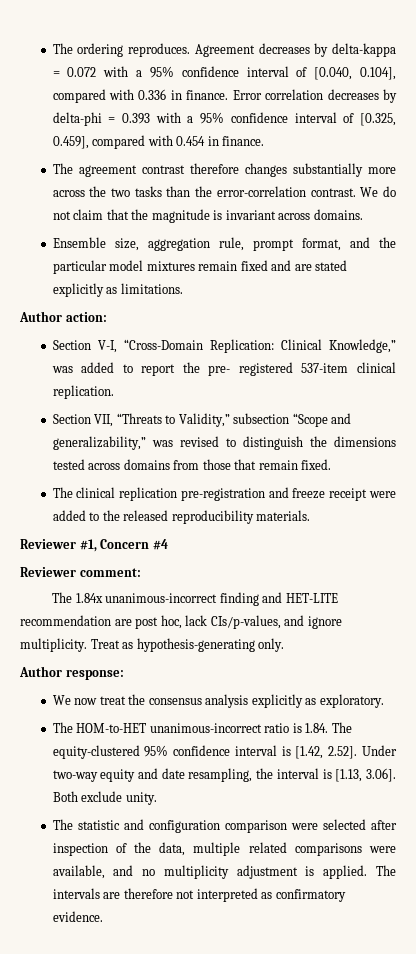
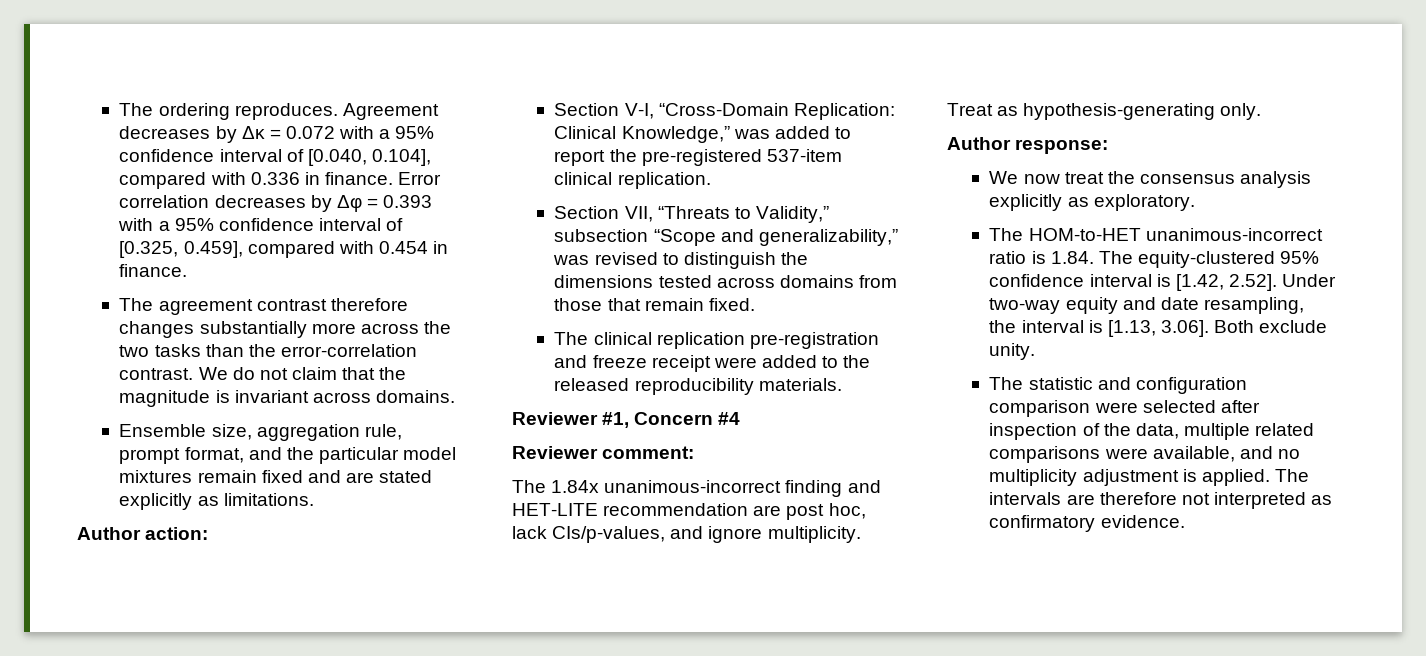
[331,43,396,57] delta-kappa -> [241,126,265,139] Δκ
[52,112,102,126] delta-phi -> [336,195,362,212] Δφ
[208,362,293,376] pre- registered -> [641,149,762,166] pre-registered

